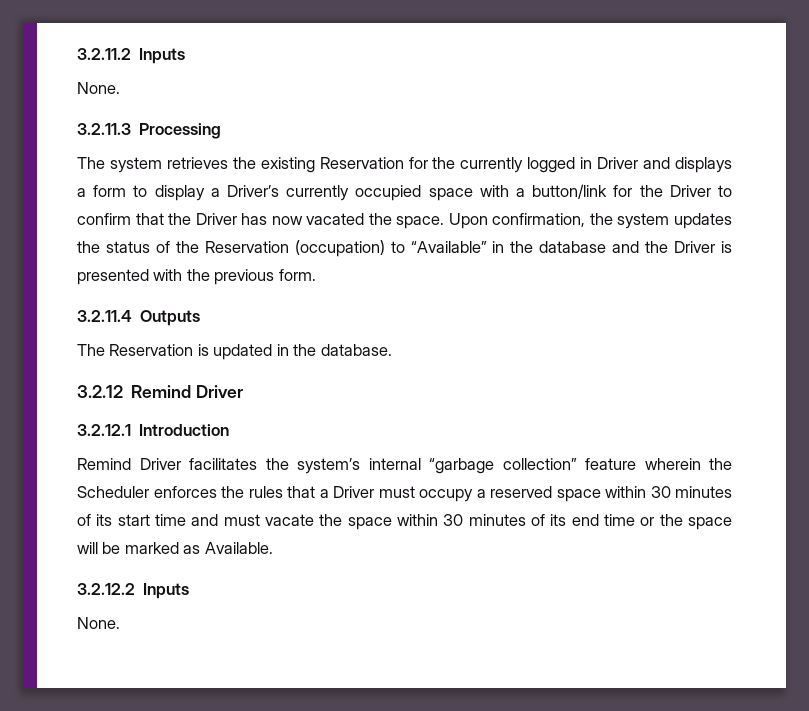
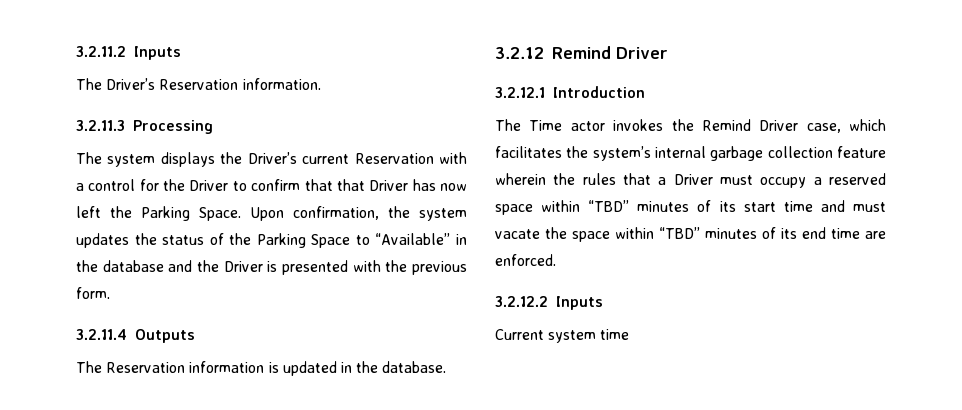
[77,82,120,94] None. -> [76,78,321,90] The Driver’s Reservation information.
[166,157,732,173] [77,185,473,201] retrieves the existing Reservation for the currently logged in Driver and displays a form to display a Driver’s currently occupied space -> [160,152,434,167] displays the Driver’s current Reservation
[532,184,608,199] button/link -> [88,179,136,191] control
[168,213,192,225] the -> [336,179,365,191] that
[306,213,445,229] vacated the space. -> [76,206,242,221] left the Parking Space.
[204,240,385,257] Reservation (occupation) -> [256,233,351,248] Parking Space
(194, 350) none -> [189,361,265,373] information
[77,458,181,470] Remind Driver -> [495,119,886,133] The Time actor invokes the Remind Driver case, which
[429,458,577,474] “garbage collection” -> [710,146,833,161] garbage collection
[77,486,244,498] Scheduler enforces the -> (576, 179) none
[650,486,671,498] 30 -> [588,200,630,212] “TBD”
[443,514,464,526] 30 -> [659,227,700,239] “TBD”
[640,514,732,530] [77,542,273,554] or the space will be marked as Available. -> [865,231,886,239] [495,254,556,266] are enforced.
[77,617,120,629] None. -> [495,329,630,343] Current system time

